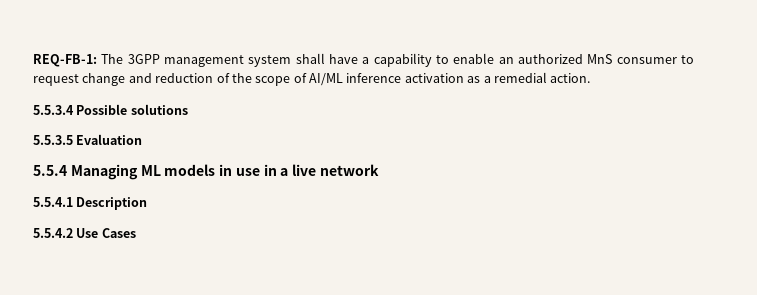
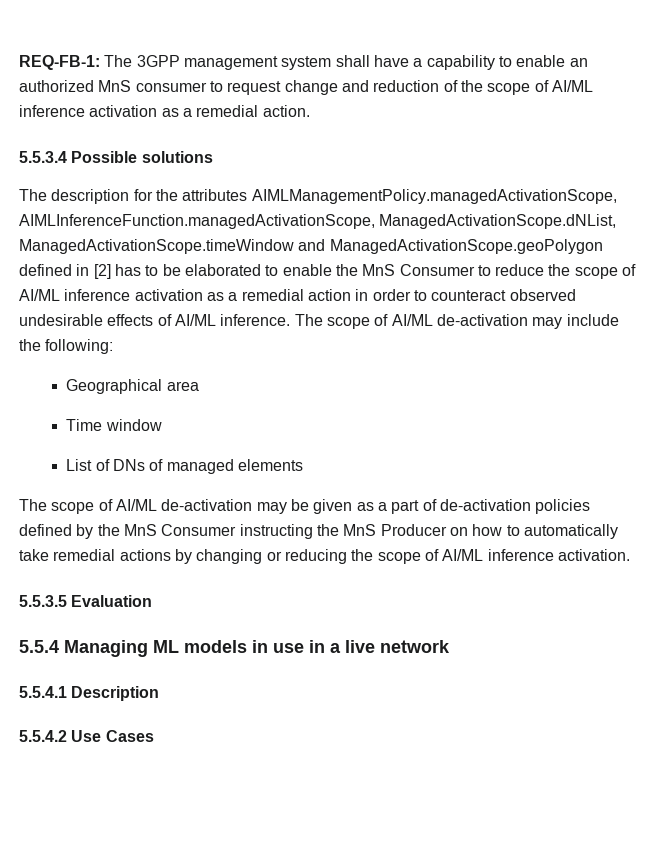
(188, 109) none -> [19,189,617,204] [19,214,617,229] [19,239,603,254] [19,264,637,279] [19,289,576,301] [19,314,619,329] [19,339,114,354] [66,379,199,394] [66,419,162,431] [66,459,304,474] [19,499,591,514] [19,524,618,539] [19,549,630,564] // The description for the attributes AIMLManagementPolicy.managedActivationScope, AIMLInferenceFunction.managedActivationScope, ManagedActivationScope.dNList, ManagedActivationScope.timeWindow and ManagedActivationScope.geoPolygon defined in [2] has to be elaborated to enable the MnS Consumer to reduce the scope of AI/ML inference activation as a remedial action in order to counteract observed undesirable effects of AI/ML inference. The scope of AI/ML de-activation may include the following: // Geographical area // Time window // List of DNs of managed elements // The scope of AI/ML de-activation may be given as a part of de-activation policies defined by the MnS Consumer instructing the MnS Producer on how to automatically take remedial actions by changing or reducing the scope of AI/ML inference activation.

